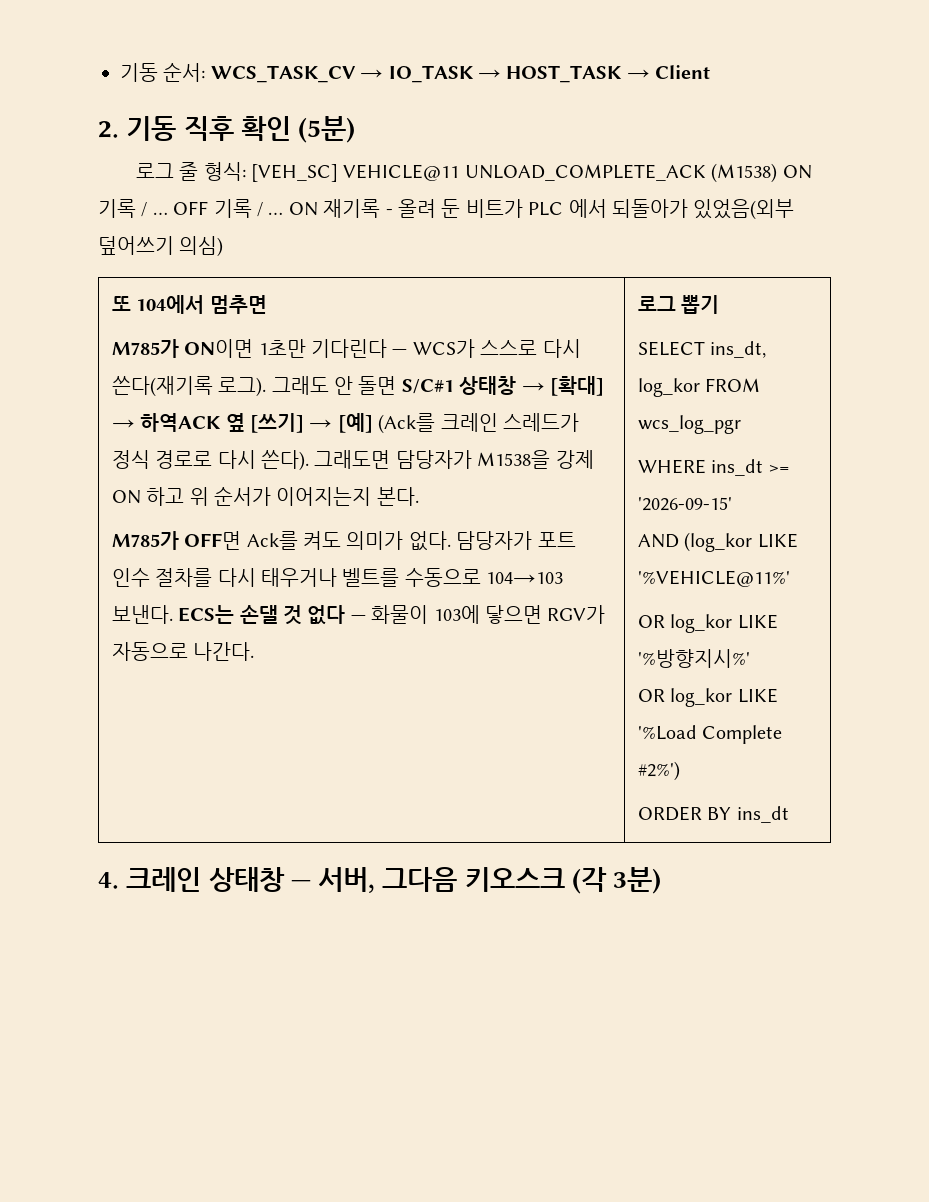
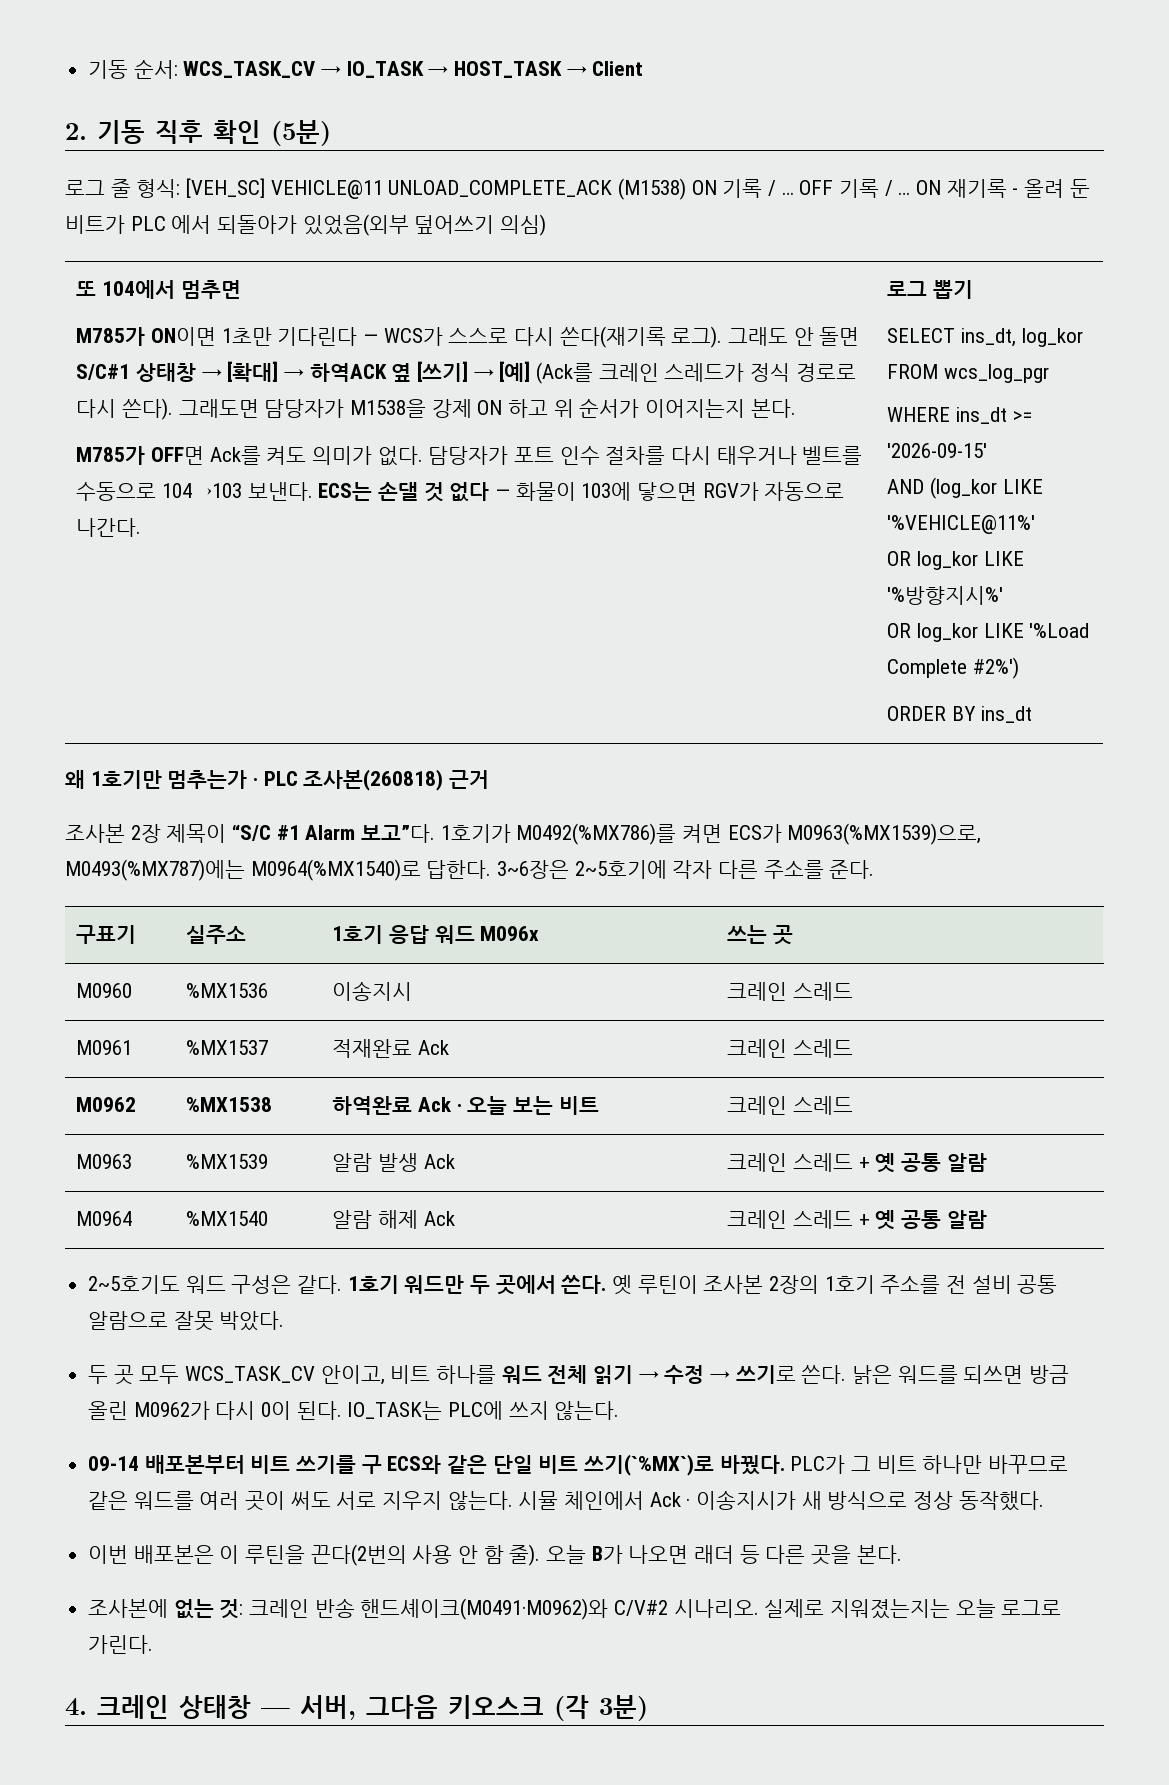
(789, 814) none -> [65,769,490,791] [65,823,982,845] [65,859,875,881] [76,925,137,944] [186,925,247,944] [332,925,540,944] [727,925,794,945] [76,983,133,998] [186,983,269,998] [332,981,413,1001] [727,982,854,1001] [76,1040,133,1055] [186,1040,269,1055] [332,1039,450,1058] [727,1039,854,1058] [76,1097,137,1112] [186,1097,273,1112] [332,1096,599,1115] [727,1096,854,1115] [76,1154,133,1169] [186,1154,269,1169] [332,1153,455,1172] [727,1153,987,1173] [76,1211,133,1226] [186,1211,269,1226] [332,1210,455,1229] [727,1210,987,1230] [88,1274,1058,1295] [88,1311,285,1331] [88,1365,1070,1385] [88,1401,620,1420] [88,1454,1069,1476] [88,1490,1044,1511] [88,1544,902,1566] [88,1598,1062,1620] [88,1635,154,1654] // 왜 1호기만 멈추는가 · PLC 조사본(260818) 근거 // 조사본 2장 제목이 “S/C #1 Alarm 보고”다. 1호기가 M0492(%MX786)를 켜면 ECS가 M0963(%MX1539)으로, M0493(%MX787)에는 M0964(%MX1540)로 답한다. 3~6장은 2~5호기에 각자 다른 주소를 준다. // 구표기 | 실주소 | 1호기 응답 워드 M096x | 쓰는 곳 // M0960 | %MX1536 | 이송지시 | 크레인 스레드 // M0961 | %MX1537 | 적재완료 Ack | 크레인 스레드 // M0962 | %MX1538 | 하역완료 Ack · 오늘 보는 비트 | 크레인 스레드 // M0963 | %MX1539 | 알람 발생 Ack | 크레인 스레드 + 옛 공통 알람 // M0964 | %MX1540 | 알람 해제 Ack | 크레인 스레드 + 옛 공통 알람 // 2~5호기도 워드 구성은 같다. 1호기 워드만 두 곳에서 쓴다. 옛 루틴이 조사본 2장의 1호기 주소를 전 설비 공통 알람으로 잘못 박았다. // 두 곳 모두 WCS_TASK_CV 안이고, 비트 하나를 워드 전체 읽기 → 수정 → 쓰기로 쓴다. 낡은 워드를 되쓰면 방금 올린 M0962가 다시 0이 된다. IO_TASK는 PLC에 쓰지 않는다. // 09-14 배포본부터 비트 쓰기를 구 ECS와 같은 단일 비트 쓰기(`%MX`)로 바꿨다. PLC가 그 비트 하나만 바꾸므로 같은 워드를 여러 곳이 써도 서로 지우지 않는다. 시뮬 체인에서 Ack · 이송지시가 새 방식으로 정상 동작했다. // 이번 배포본은 이 루틴을 끈다(2번의 사용 안 함 줄). 오늘 B가 나오면 래더 등 다른 곳을 본다. // 조사본에 없는 것: 크레인 반송 핸드셰이크(M0491·M0962)와 C/V#2 시나리오. 실제로 지워졌는지는 오늘 로그로 가린다.

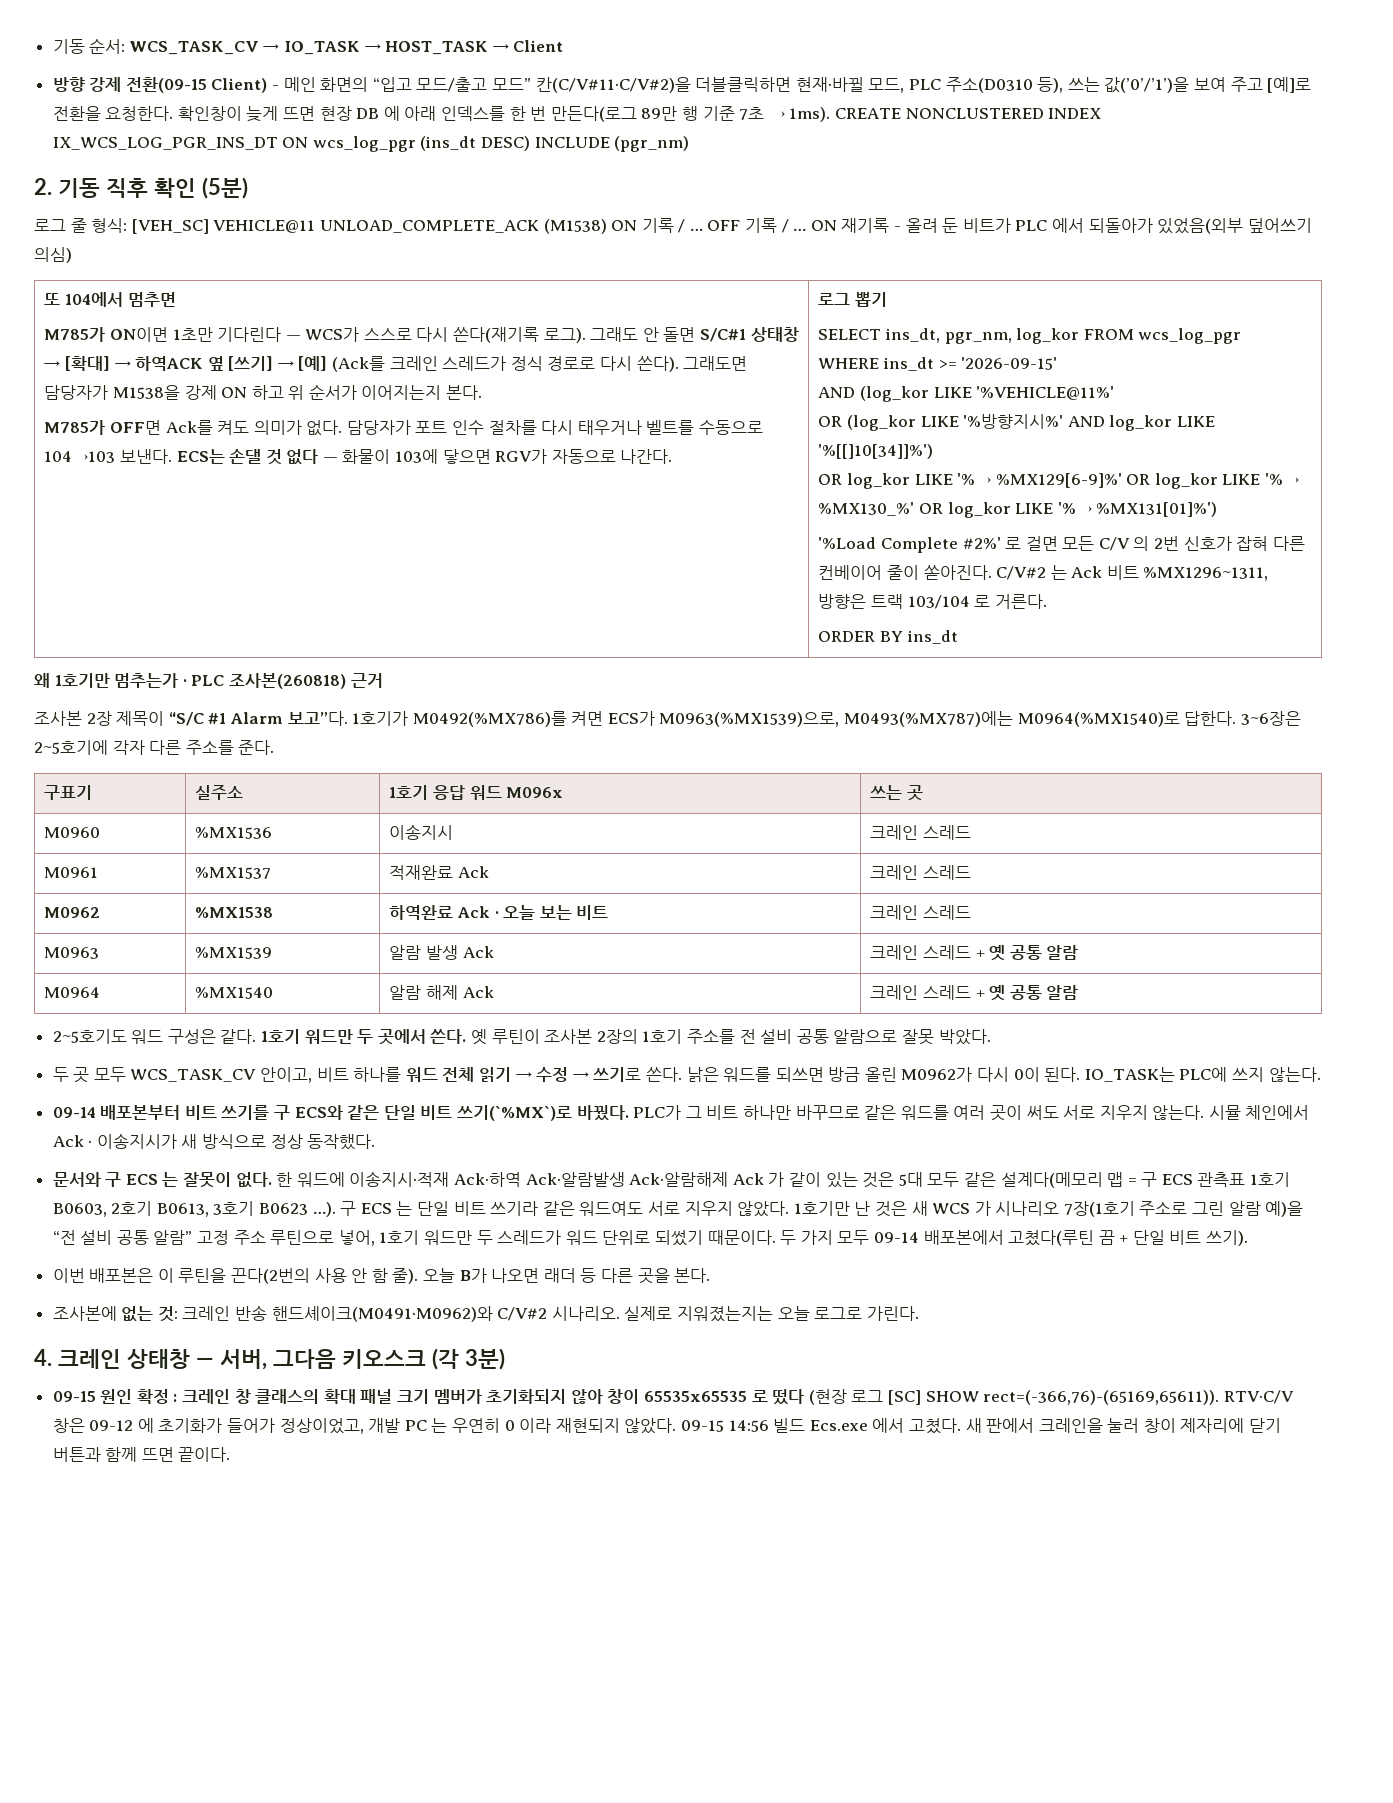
(644, 68) none -> [52,77,1312,93] [52,106,1102,122] [52,136,690,152] // 방향 강제 전환(09-15 Client) - 메인 화면의 “입고 모드/출고 모드” 칸(C/V#11·C/V#2)을 더블클릭하면 현재·바뀔 모드, PLC 주소(D0310 등), 쓰는 값(’0’/’1’)을 보여 주고 [예]로 전환을 요청한다. 확인창이 늦게 뜨면 현장 DB 에 아래 인덱스를 한 번 만든다(로그 89만 행 기준 7초 → 1ms). CREATE NONCLUSTERED INDEX IX_WCS_LOG_PGR_INS_DT ON wcs_log_pgr (ins_dt DESC) INCLUDE (pgr_nm)
(1017, 337) none -> [944,332,1012,344] pgr_nm,
[917,551,1024,570] [887,586,1004,605] [887,623,1090,642] [887,657,1020,679] log_kor LIKE '%방향지시%' // OR log_kor LIKE '%Load Complete #2%') -> [846,414,1215,431] [818,444,934,459] [818,473,1300,489] [818,502,1218,518] [818,536,1305,553] [818,564,1269,581] [818,594,1047,609] (log_kor LIKE '%방향지시%' AND log_kor LIKE '%[[]10[34]]%') // OR log_kor LIKE '%→ %MX129[6-9]%' OR log_kor LIKE '%→ %MX130_%' OR log_kor LIKE '%→ %MX131[01]%') // '%Load Complete #2%' 로 걸면 모든 C/V 의 2번 신호가 잡혀 다른 컨베이어 줄이 쏟아진다. C/V#2 는 Ack 비트 %MX1296~1311, 방향은 트랙 103/104 로 거른다.
(1044, 1501) none -> [52,1171,1291,1188] [52,1201,1304,1217] [52,1230,1249,1246] // 문서와 구 ECS 는 잘못이 없다. 한 워드에 이송지시·적재 Ack·하역 Ack·알람발생 Ack·알람해제 Ack 가 같이 있는 것은 5대 모두 같은 설계다(메모리 맵 = 구 ECS 관측표 1호기 B0603, 2호기 B0613, 3호기 B0623 …). 구 ECS 는 단일 비트 쓰기라 같은 워드여도 서로 지우지 않았다. 1호기만 난 것은 새 WCS 가 시나리오 7장(1호기 주소로 그린 알람 예)을 “전 설비 공통 알람” 고정 주소 루틴으로 넣어, 1호기 워드만 두 스레드가 워드 단위로 되썼기 때문이다. 두 가지 모두 09-14 배포본에서 고쳤다(루틴 끔 + 단일 비트 쓰기).
(648, 1708) none -> [52,1389,1294,1405] [52,1418,1282,1434] [52,1447,231,1462] // 09-15 원인 확정 : 크레인 창 클래스의 확대 패널 크기 멤버가 초기화되지 않아 창이 65535x65535 로 떴다 (현장 로그 [SC] SHOW rect=(-366,76)-(65169,65611)). RTV·C/V 창은 09-12 에 초기화가 들어가 정상이었고, 개발 PC 는 우연히 0 이라 재현되지 않았다. 09-15 14:56 빌드 Ecs.exe 에서 고쳤다. 새 판에서 크레인을 눌러 창이 제자리에 닫기 버튼과 함께 뜨면 끝이다.

